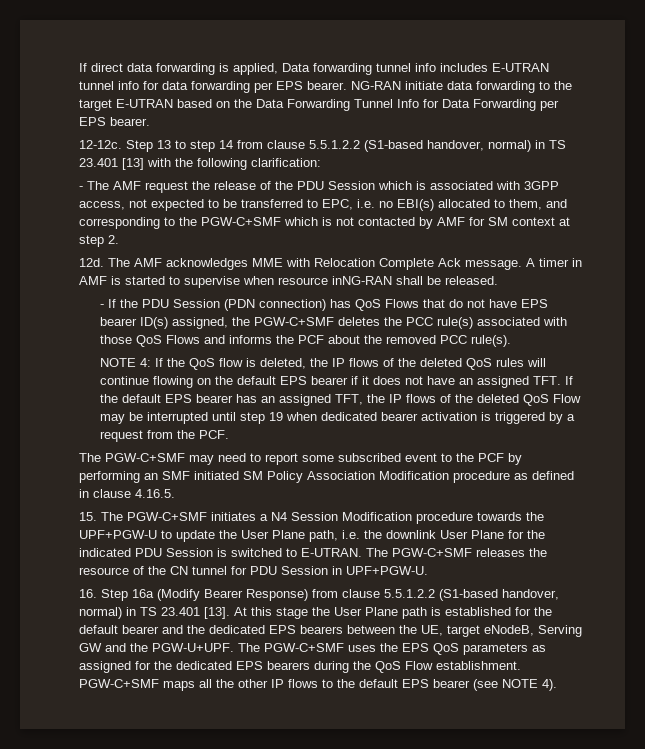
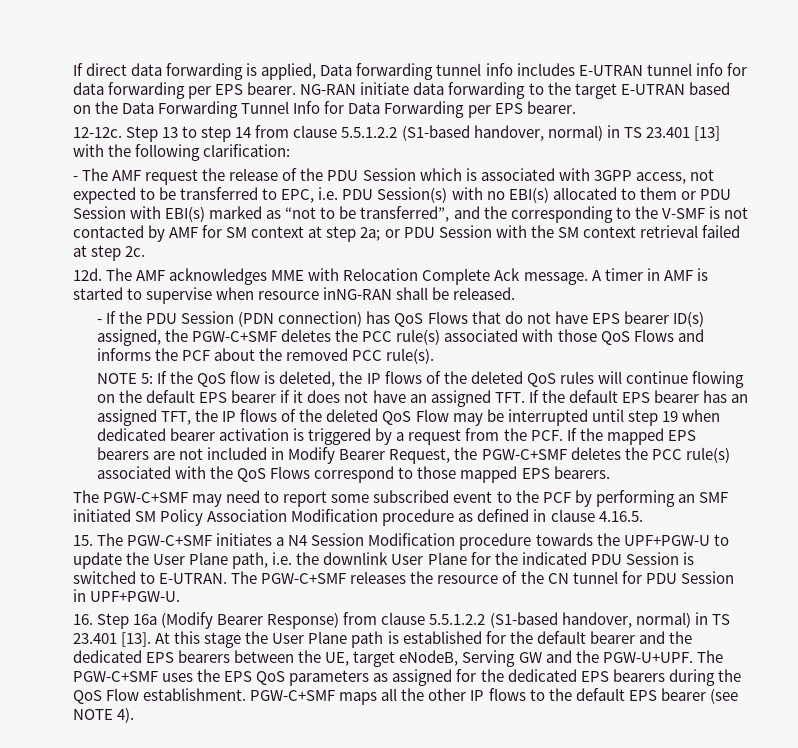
(376, 203) none -> [342,187,483,203] PDU Session(s) with
[509,199,568,210] them, and -> [639,187,731,200] [73,206,507,222] them or PDU Session with EBI(s) marked as “not to be transferred”, and the
[201,217,319,226] PGW-C+SMF which -> [661,208,705,219] V-SMF
[108,235,120,244] 2. -> [360,225,740,241] [73,245,146,261] 2a; or PDU Session with the SM context retrieval failed at step 2c.
[139,358,151,367] 4: -> [141,373,154,384] 5:
(229, 434) none -> [566,428,696,445] [97,447,730,464] [97,466,610,483] If the mapped EPS bearers are not included in Modify Bearer Request, the PGW-C+SMF deletes the PCC rule(s) associated with the QoS Flows correspond to those mapped EPS bearers.

